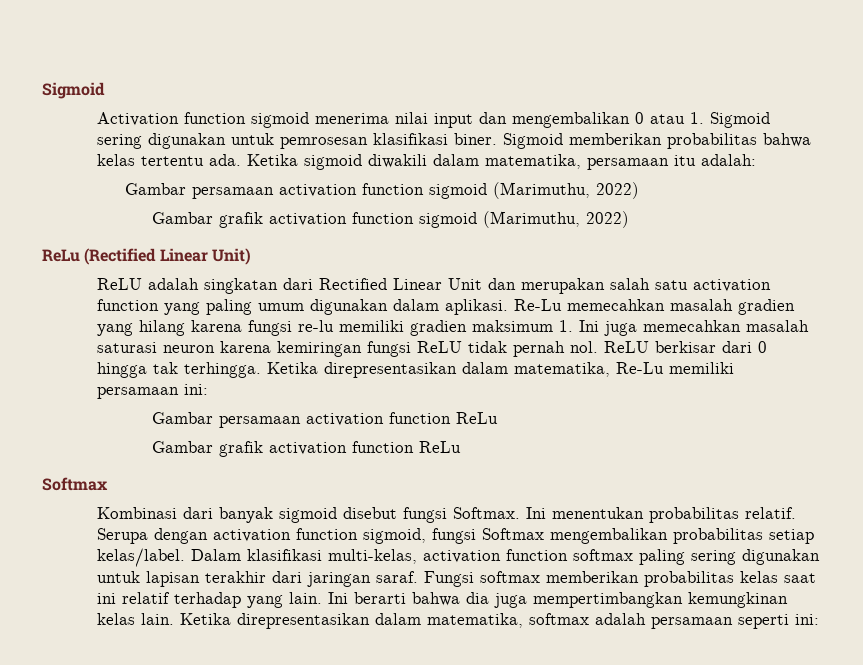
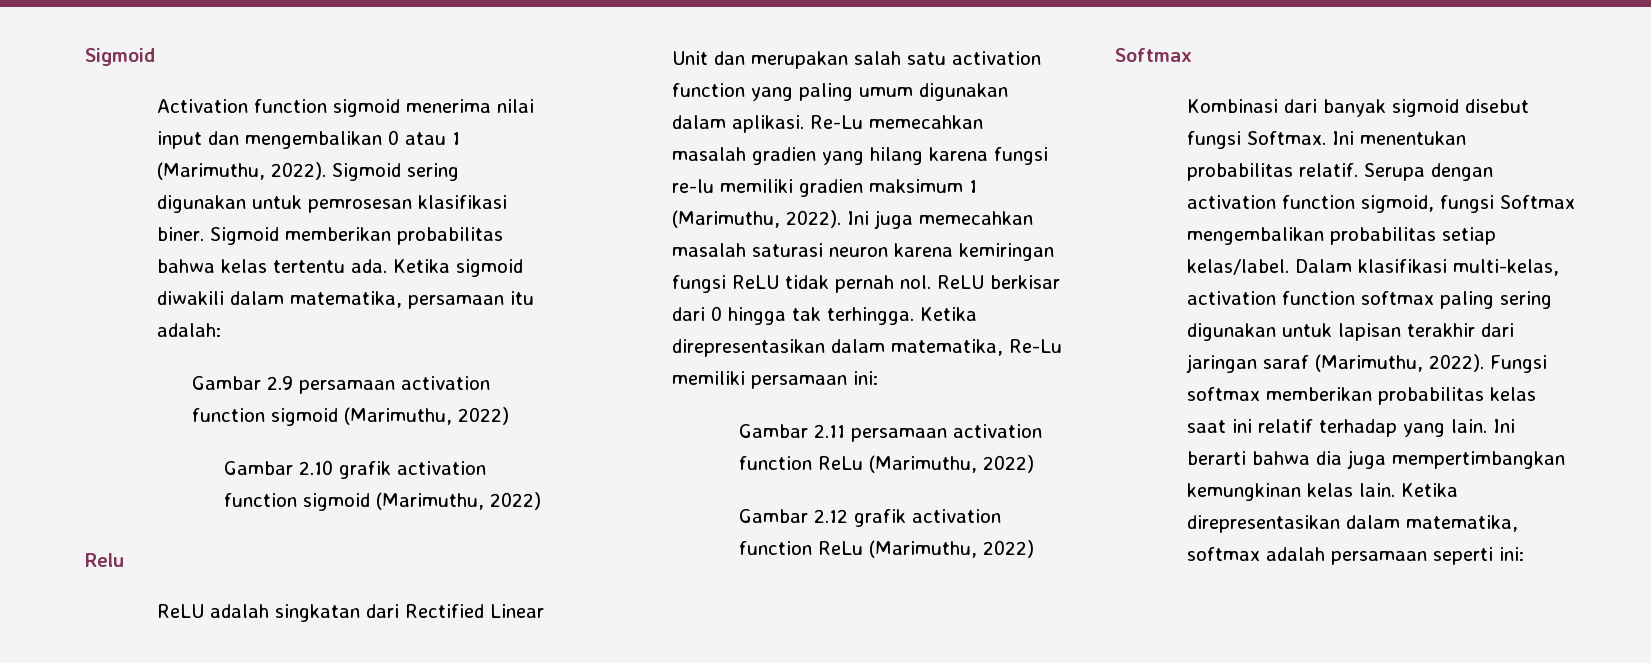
[690,112,705,124] 1. -> [451,132,460,145] [156,162,326,180] 1 (Marimuthu, 2022).
(186, 189) none -> [267,376,294,390] 2.9
(214, 218) none -> [298,460,333,475] 2.10
[42,248,251,265] ReLu (Rectified Linear Unit) -> [85,553,124,567] Relu
[559,320,574,332] 1. -> [968,180,977,193] [671,210,841,228] 1 (Marimuthu, 2022).
(214, 418) none -> [813,424,845,438] 2.11
[152,441,214,453] // Gambar -> [868,455,1034,473] [738,509,848,523] (Marimuthu, 2022) // Gambar 2.12
(462, 447) none -> [868,540,1034,558] (Marimuthu, 2022)
[376,571,419,583] saraf. -> [1262,354,1484,372] saraf (Marimuthu, 2022).

